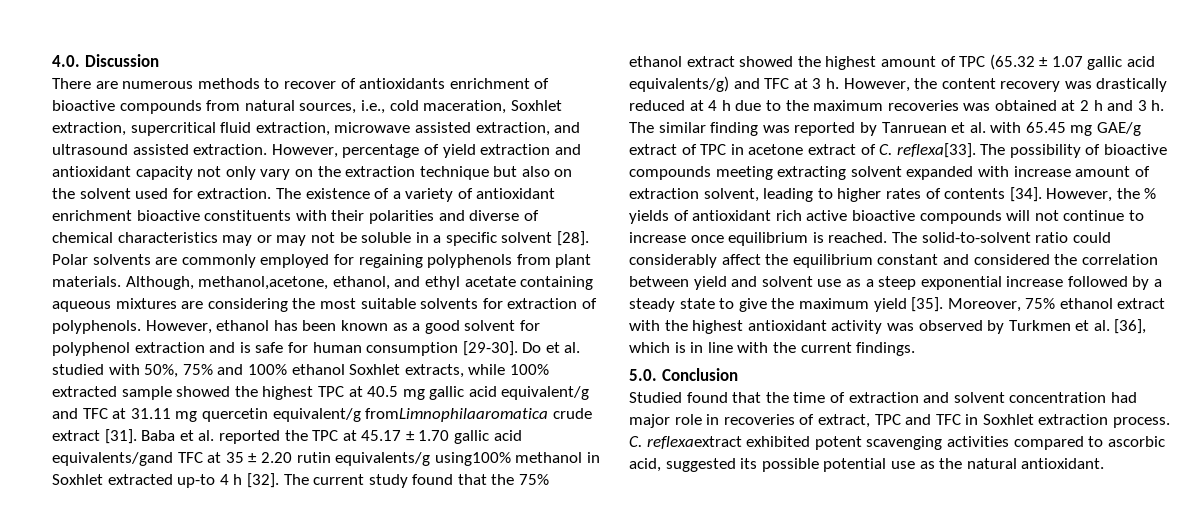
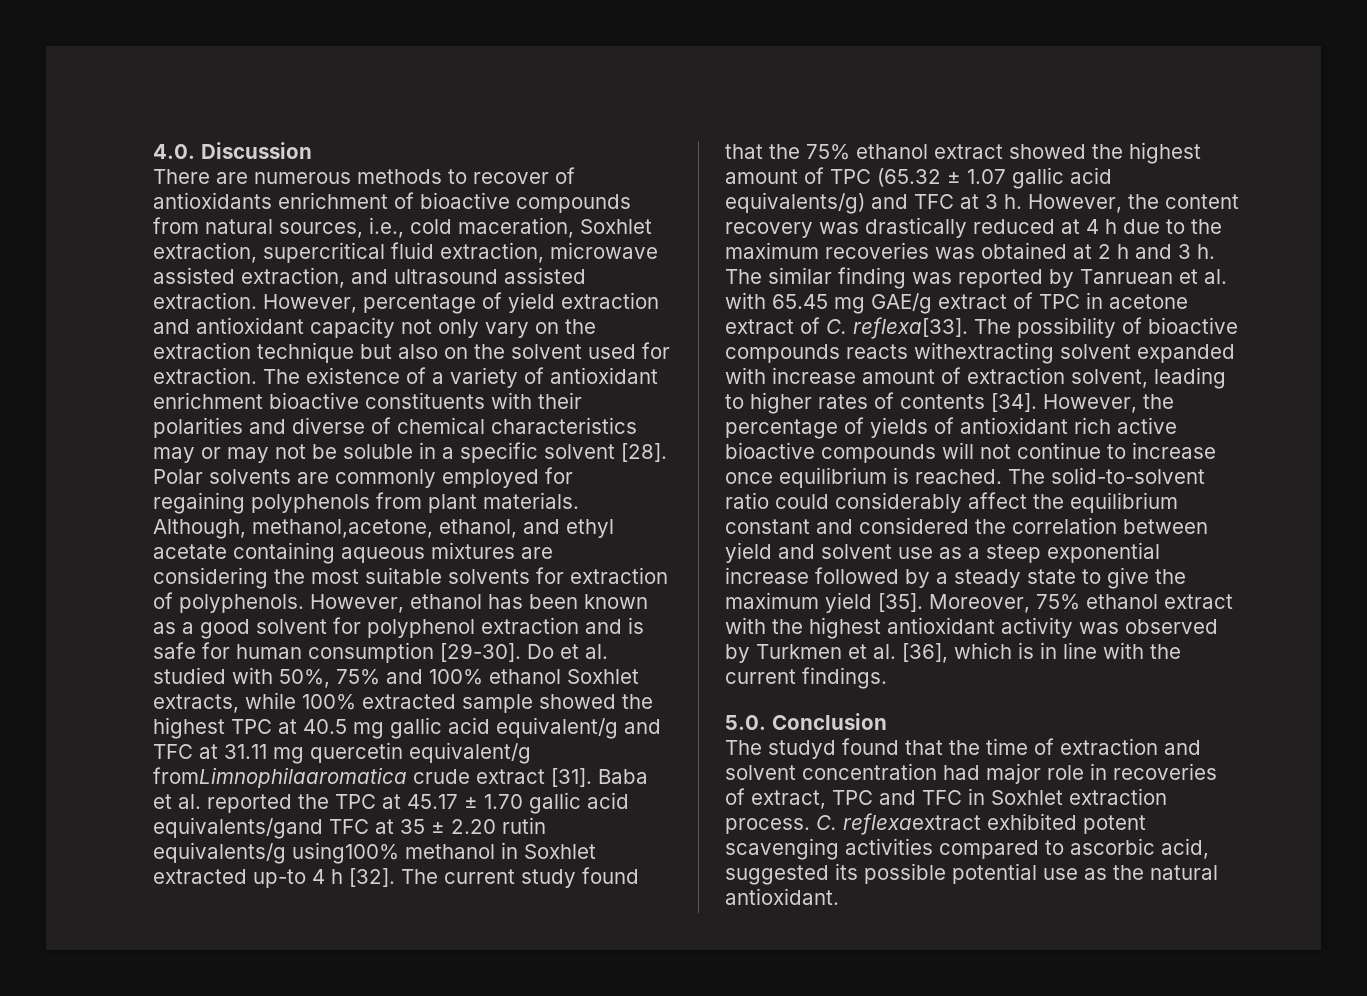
[715,166,847,180] meeting extracting -> [846,342,1054,364] reacts withextracting
[1144,188,1157,199] % -> [725,417,864,439] percentage of
[629,392,682,403] Studied -> [725,740,836,759] The studyd

